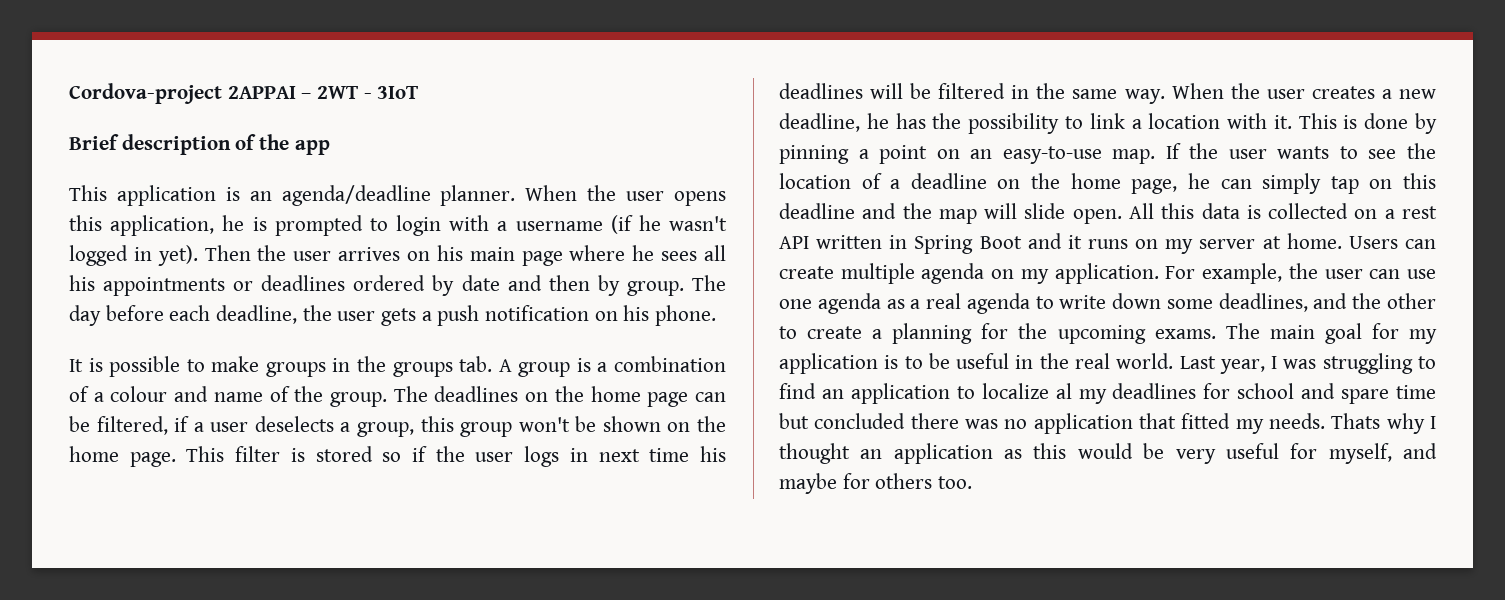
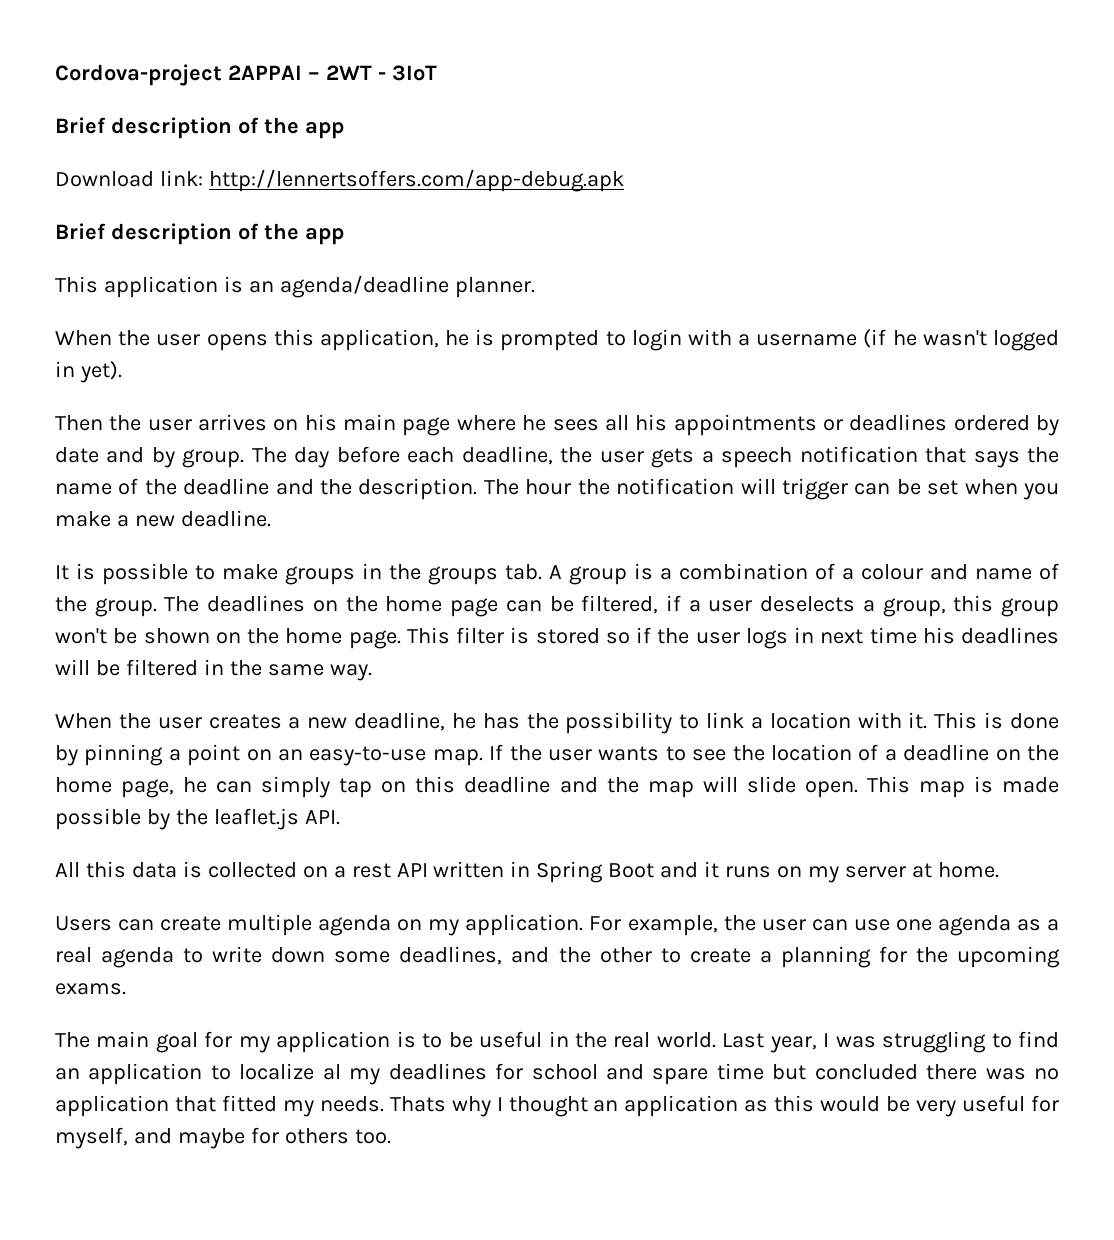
(330, 147) none -> [55,169,624,192] [55,223,344,245] // Download link: http://lennertsoffers.com/app-debug.apk // Brief description of the app
(516, 195) none -> (535, 287) //
(198, 255) none -> (122, 372) //
[548,275,590,291] then -> (145, 455) none
[437,305,717,326] push notification on his phone. -> [721,446,1060,468] [55,478,1059,500] [55,510,271,527] speech notification that says the name of the deadline and the description. The hour the notification will trigger can be set when you make a new deadline.
(1165, 96) none -> (372, 672) //
(1122, 216) none -> [866,776,1059,798] [55,808,340,830] This map is made possible by the leaflet.js API. //
(1342, 241) none -> (999, 870) //
(1216, 334) none -> (126, 989) //

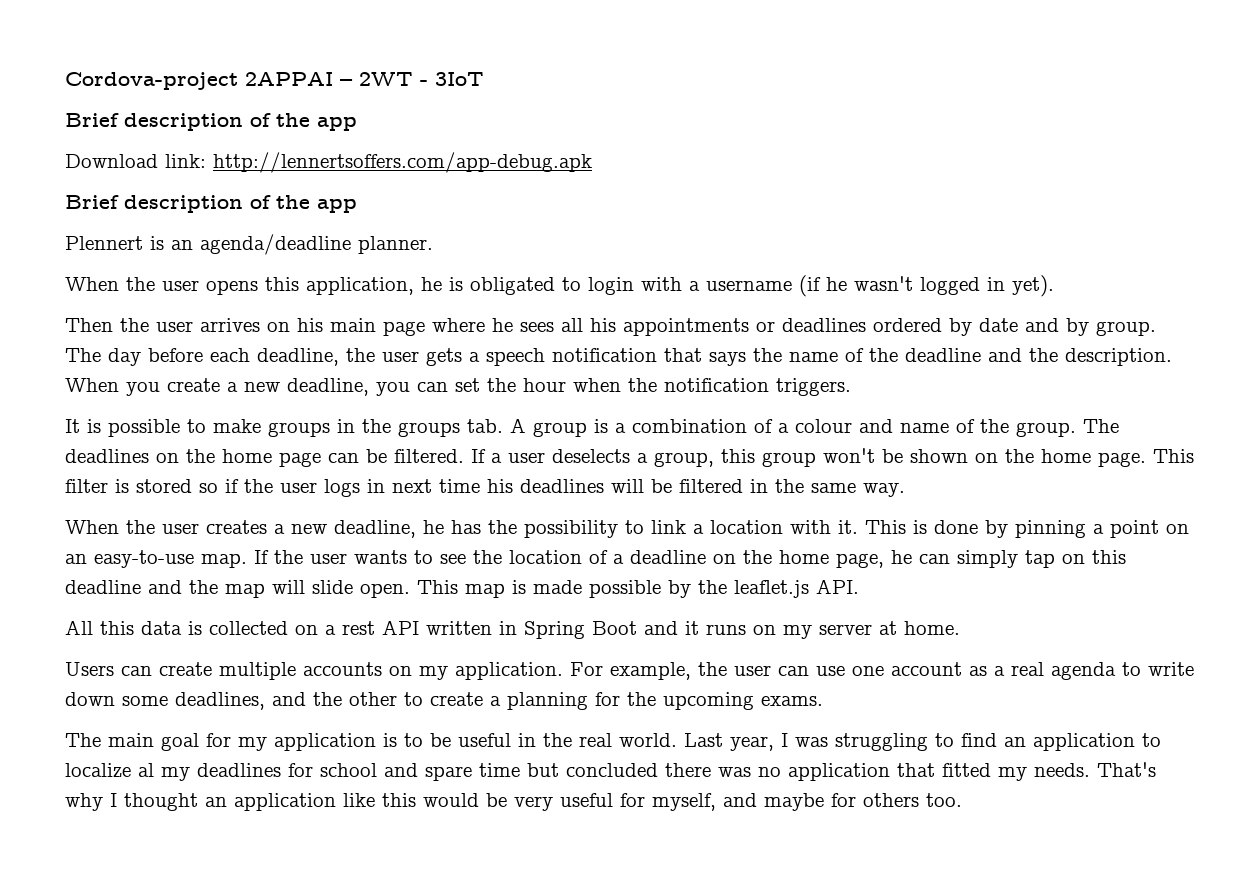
[55,276,218,298] This application -> [65,236,143,250] Plennert
[500,330,600,351] prompted -> [470,277,555,295] obligated
[483,478,1059,500] [55,510,271,527] The hour the notification will trigger can be set when you make a new deadline. -> [65,378,851,396] When you create a new deadline, you can set the hour when the notification triggers.
[581,595,681,614] filtered, if -> [394,449,486,463] filtered. If
[318,915,392,936] agenda -> [303,662,382,676] accounts
[937,915,1011,936] agenda -> [891,662,962,676] account
[389,1096,446,1112] Thats -> [1097,762,1156,777] That's
[744,1100,769,1112] as -> [343,793,375,807] like

